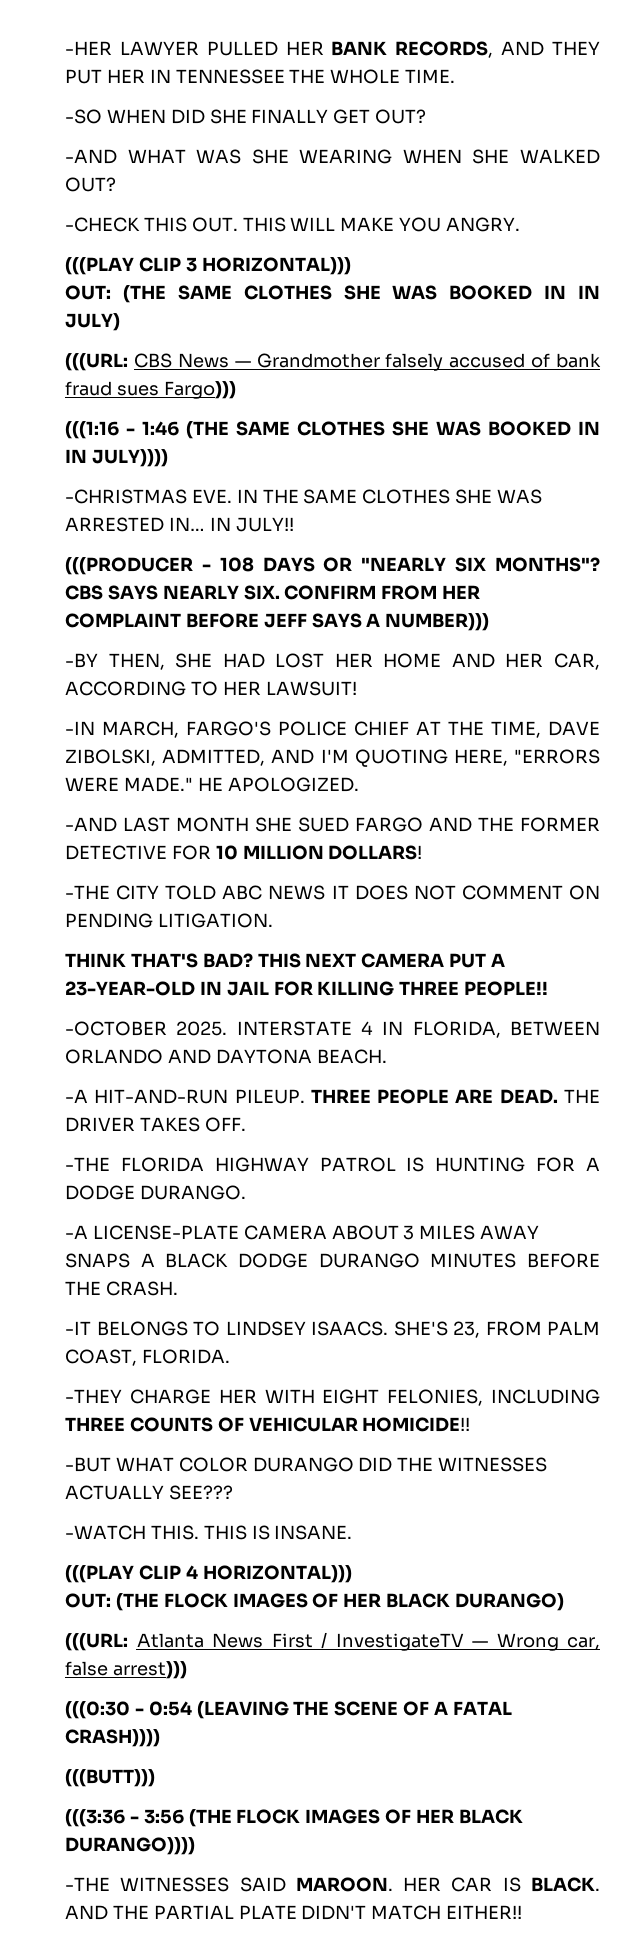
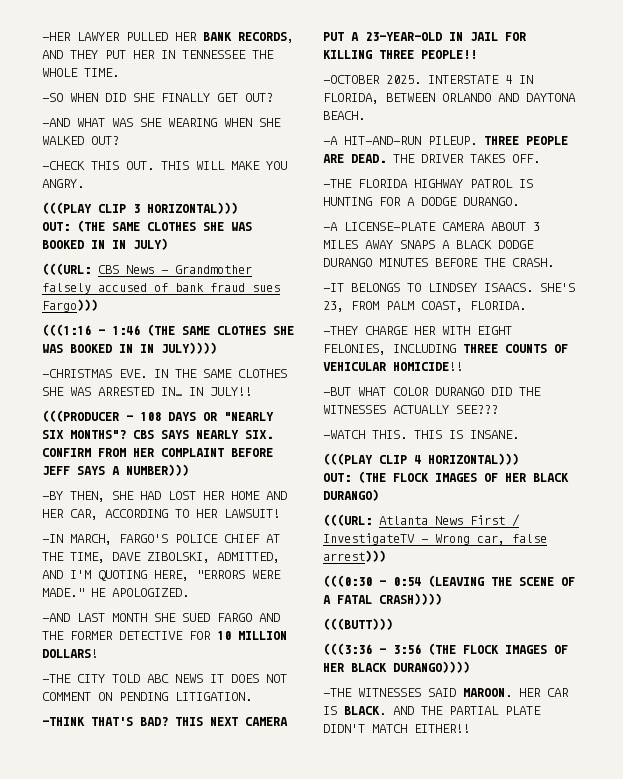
[65,953,126,967] THINK -> [42,717,85,726] -THINK

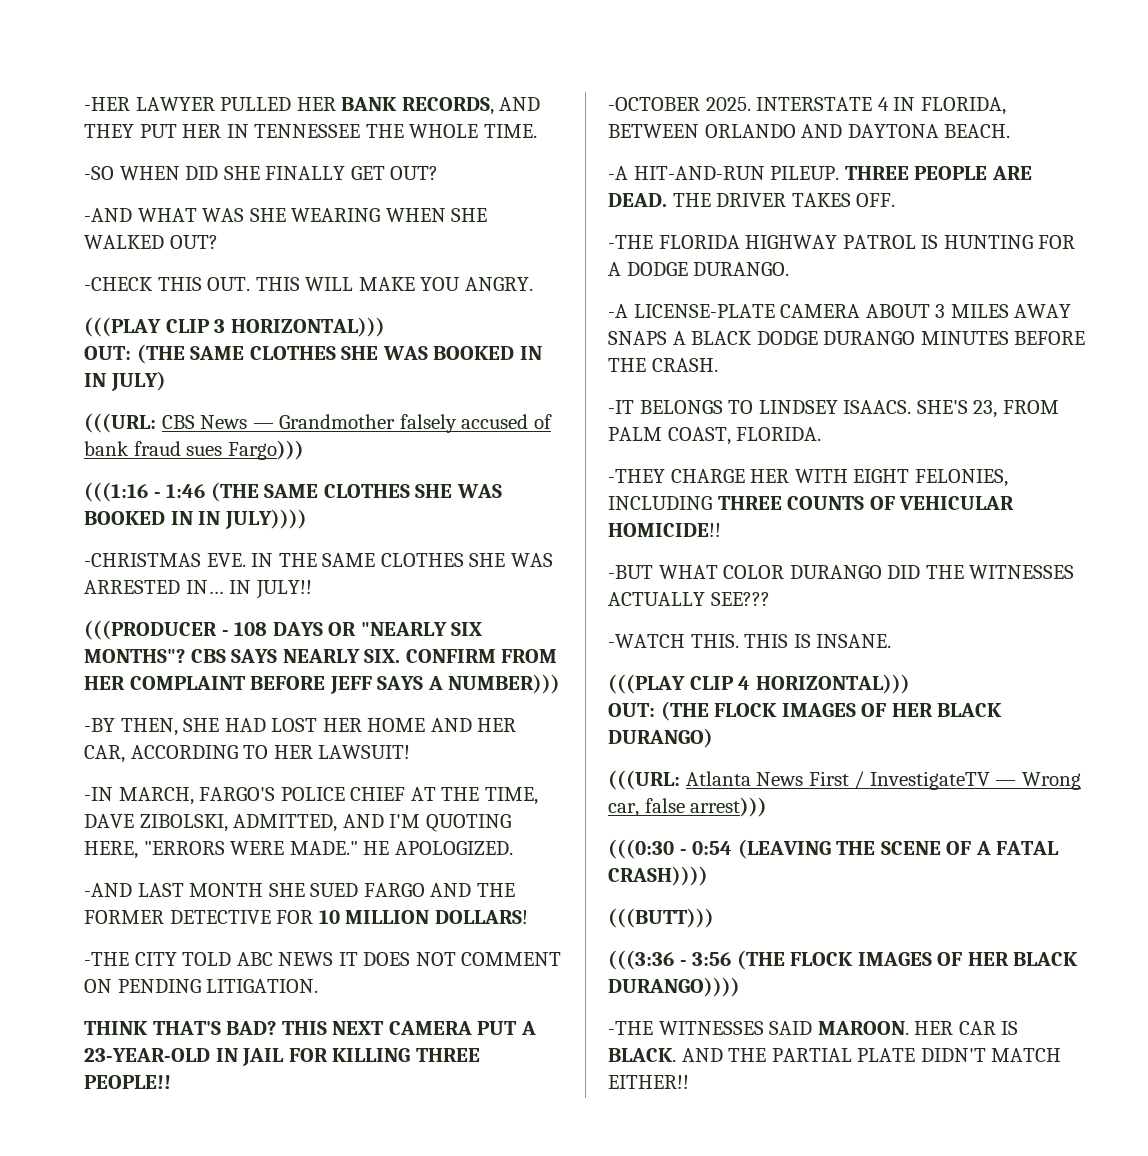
[42,717,85,726] -THINK -> [84,1021,148,1035] THINK

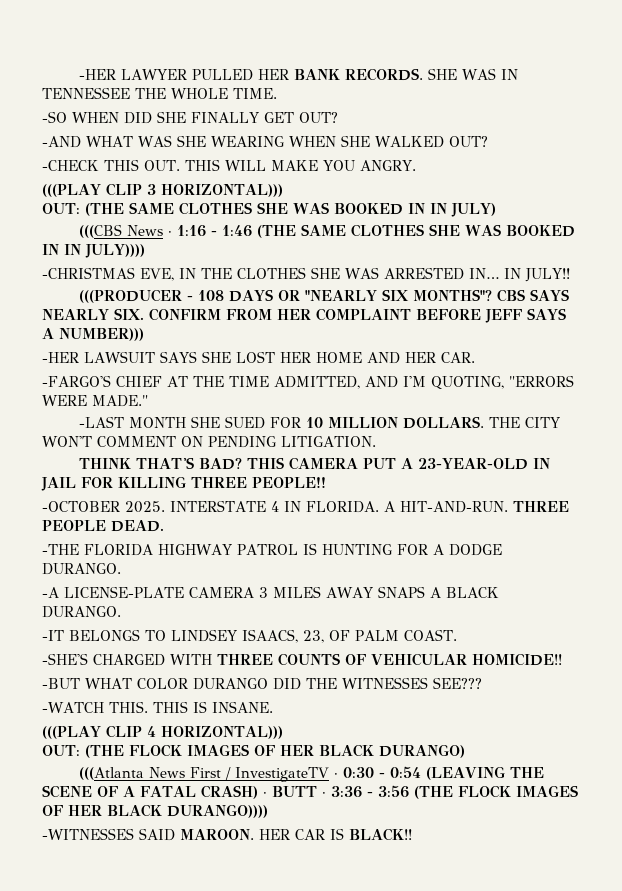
[401,97,541,115] [84,124,222,138] RECORDS, AND THEY PUT HER -> [344,68,496,81] RECORDS. SHE WAS
[84,413,552,433] [84,440,304,460] [84,482,148,502] (((URL: CBS News — Grandmother falsely accused of bank fraud sues Fargo))) // (((1:16 -> [78,224,206,238] (((CBS News · 1:16
[206,553,246,567] EVE. -> [140,268,174,281] EVE,
[322,553,376,567] SAME -> (232, 273) none
[84,718,266,736] -BY THEN, SHE HAD -> [42,351,231,363] -HER LAWSUIT SAYS SHE
[84,745,411,763] [84,787,538,805] [84,814,228,832] CAR, ACCORDING TO HER LAWSUIT! // -IN MARCH, FARGO'S POLICE CHIEF AT THE TIME, DAVE ZIBOLSKI, -> [440,352,475,363] [42,375,269,387] CAR. // -FARGO'S CHIEF AT THE TIME
[425,814,511,832] [84,841,138,859] QUOTING HERE, -> [430,376,504,390] QUOTING,
[363,841,513,855] [84,883,515,897] [84,910,528,924] [84,952,456,966] HE APOLOGIZED. // -AND LAST MONTH SHE SUED FARGO AND THE FORMER DETECTIVE FOR 10 MILLION DOLLARS! // -THE CITY TOLD ABC NEWS IT DOES NOT -> [78,416,560,429] [42,436,92,447] // -LAST MONTH SHE SUED FOR 10 MILLION DOLLARS. THE CITY WON'T
[332,1021,385,1035] NEXT -> (284, 463) none
[920,97,1006,115] [608,124,1011,138] [608,166,840,180] FLORIDA, BETWEEN ORLANDO AND DAYTONA BEACH. // -A HIT-AND-RUN PILEUP. -> [305,501,508,513] FLORIDA. A HIT-AND-RUN.
[991,166,1032,180] ARE -> (106, 525) none
[672,193,896,207] THE DRIVER TAKES OFF. -> (164, 526) none
[865,304,930,318] ABOUT -> (254, 592) none
[756,331,1086,345] [608,358,718,372] [608,400,1059,418] [608,427,822,445] [608,469,1008,487] [608,496,712,510] DODGE DURANGO MINUTES BEFORE THE CRASH. // -IT BELONGS TO LINDSEY ISAACS. SHE'S 23, FROM PALM COAST, FLORIDA. // -THEY CHARGE HER WITH EIGHT FELONIES, INCLUDING -> [42,606,121,618] [42,629,457,643] [42,653,212,666] DURANGO. // -IT BELONGS TO LINDSEY ISAACS, 23, OF PALM COAST. // -SHE'S CHARGED WITH
[608,592,705,606] ACTUALLY -> (428, 683) none
[608,770,751,790] (((URL: Atlanta -> [78,767,144,780] (((Atlanta
[995,772,1081,790] [608,797,768,817] [608,839,674,859] — Wrong car, false arrest))) // (((0:30 -> [333,767,374,778] · 0:30
[608,866,708,886] [608,908,714,928] [608,950,674,970] CRASH)))) // (((BUTT))) // (((3:36 -> [200,785,362,799] CRASH) · BUTT · 3:36
[608,1021,764,1035] -THE WITNESSES -> [42,828,134,840] -WITNESSES
[608,1048,1062,1062] [608,1075,689,1089] BLACK. AND THE PARTIAL PLATE DIDN'T MATCH EITHER!! -> [349,828,412,841] BLACK!!

